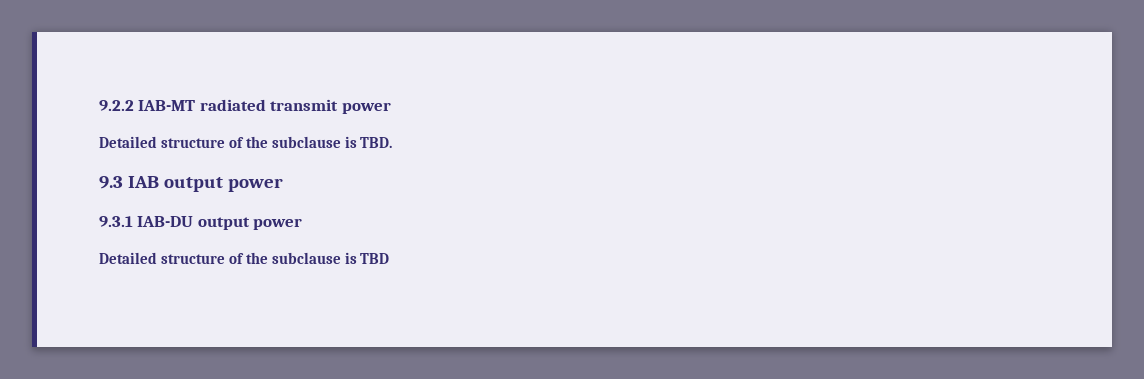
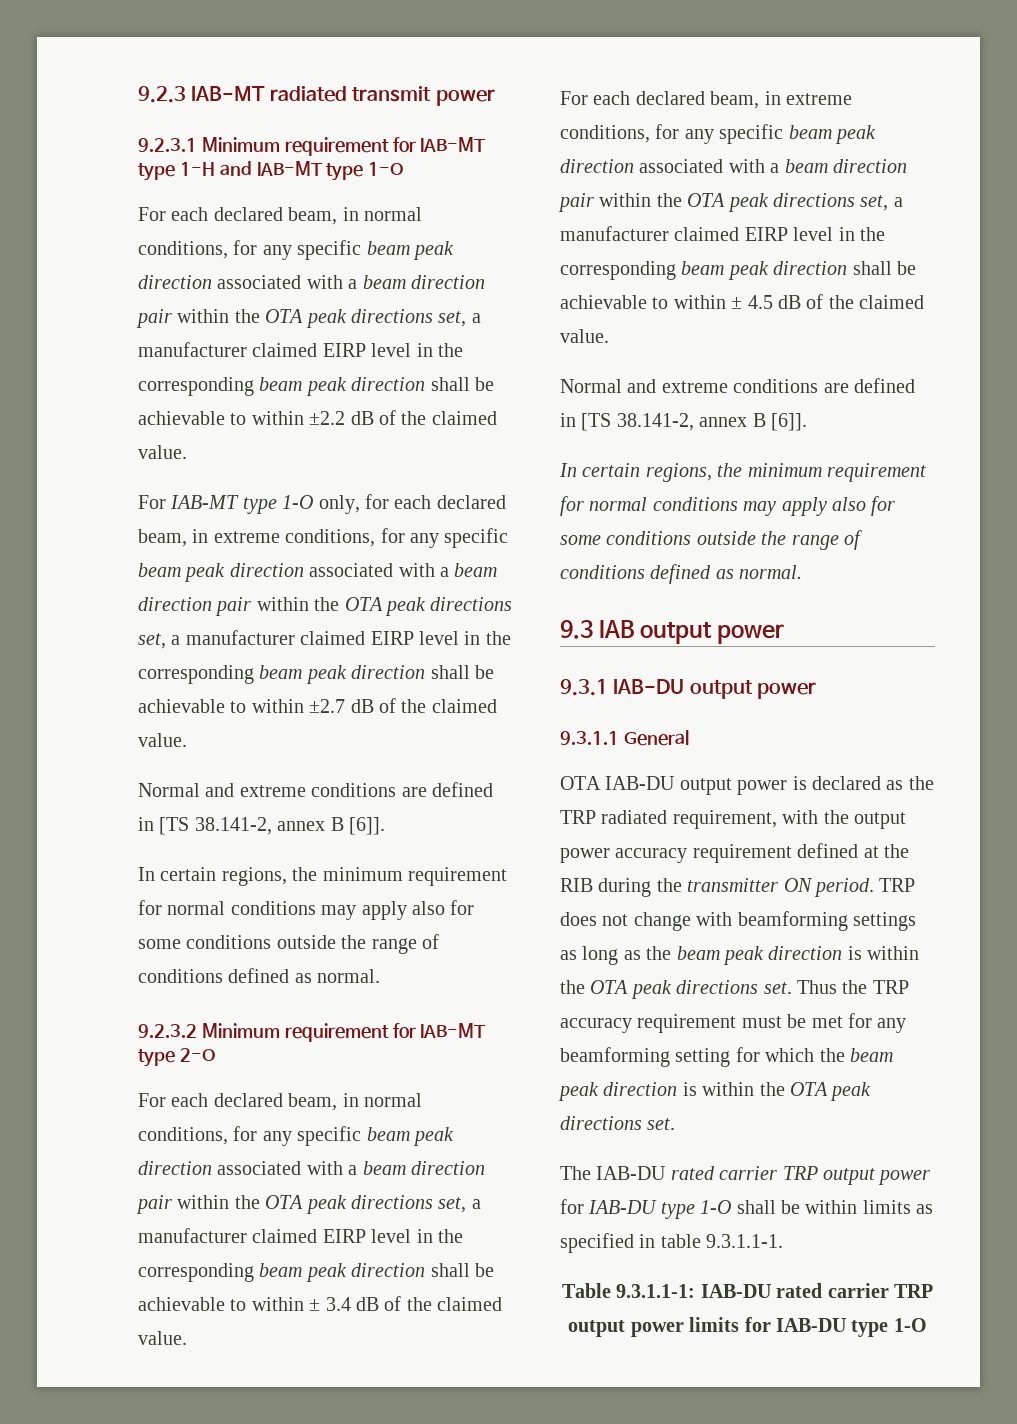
[99,100,134,111] 9.2.2 -> [138,86,186,103] 9.2.3
[99,136,393,148] Detailed structure of the subclause is TBD. -> [138,137,487,156] [138,161,405,181] [138,207,422,225] [138,240,454,260] [138,275,485,289] [136,309,481,328] [138,342,463,357] [138,377,494,396] [138,410,497,425] [138,445,187,459] [138,494,506,514] [138,528,509,548] [138,563,498,582] [138,597,513,616] [138,630,511,649] [138,665,494,684] [138,698,497,713] [138,733,187,747] [138,782,493,797] [138,817,385,835] [138,867,507,886] [138,900,475,920] [138,934,439,954] [138,968,381,983] [138,1023,487,1042] [138,1048,216,1067] [138,1093,422,1111] [138,1126,454,1146] [138,1161,485,1175] [136,1195,481,1214] [138,1228,463,1243] [138,1263,494,1282] [138,1296,503,1311] [138,1331,187,1345] [560,91,852,109] [560,124,876,144] [560,159,907,173] [558,193,903,212] [560,226,885,241] [560,261,916,280] [560,294,925,309] [560,329,609,343] [560,378,915,393] [560,413,807,431] [559,463,926,482] [560,496,896,516] [560,530,862,550] [560,564,803,584] 9.2.3.1 Minimum requirement for IAB-MT type 1-H and IAB-MT type 1-O // For each declared beam, in normal conditions, for any specific beam peak direction associated with a beam direction pair within the OTA peak directions set, a manufacturer claimed EIRP level in the corresponding beam peak direction shall be achievable to within ±2.2 dB of the claimed value. // For IAB-MT type 1-O only, for each declared beam, in extreme conditions, for any specific beam peak direction associated with a beam direction pair within the OTA peak directions set, a manufacturer claimed EIRP level in the corresponding beam peak direction shall be achievable to within ±2.7 dB of the claimed value. // Normal and extreme conditions are defined in [TS 38.141-2, annex B [6]]. // In certain regions, the minimum requirement for normal conditions may apply also for some conditions outside the range of conditions defined as normal. // 9.2.3.2 Minimum requirement for IAB-MT type 2-O // For each declared beam, in normal conditions, for any specific beam peak direction associated with a beam direction pair within the OTA peak directions set, a manufacturer claimed EIRP level in the corresponding beam peak direction shall be achievable to within ± 3.4 dB of the claimed value. // For each declared beam, in extreme conditions, for any specific beam peak direction associated with a beam direction pair within the OTA peak directions set, a manufacturer claimed EIRP level in the corresponding beam peak direction shall be achievable to within ± 4.5 dB of the claimed value. // Normal and extreme conditions are defined in [TS 38.141-2, annex B [6]]. // In certain regions, the minimum requirement for normal conditions may apply also for some conditions outside the range of conditions defined as normal.
[99,252,390,264] Detailed structure of the subclause is TBD -> [560,730,689,746] [560,776,934,795] [560,810,906,829] [560,843,909,863] [560,878,916,897] [560,911,916,931] [560,946,920,965] [560,980,909,999] [560,1013,907,1033] [560,1047,893,1067] [558,1082,872,1101] [560,1116,676,1130] [560,1166,931,1185] [560,1199,934,1219] [560,1233,784,1253] [562,1283,933,1298] [568,1317,927,1337] 9.3.1.1 General // OTA IAB-DU output power is declared as the TRP radiated requirement, with the output power accuracy requirement defined at the RIB during the transmitter ON period. TRP does not change with beamforming settings as long as the beam peak direction is within the OTA peak directions set. Thus the TRP accuracy requirement must be met for any beamforming setting for which the beam peak direction is within the OTA peak directions set. // The IAB-DU rated carrier TRP output power for IAB-DU type 1-O shall be within limits as specified in table 9.3.1.1-1. // Table 9.3.1.1-1: IAB-DU rated carrier TRP output power limits for IAB-DU type 1-O

